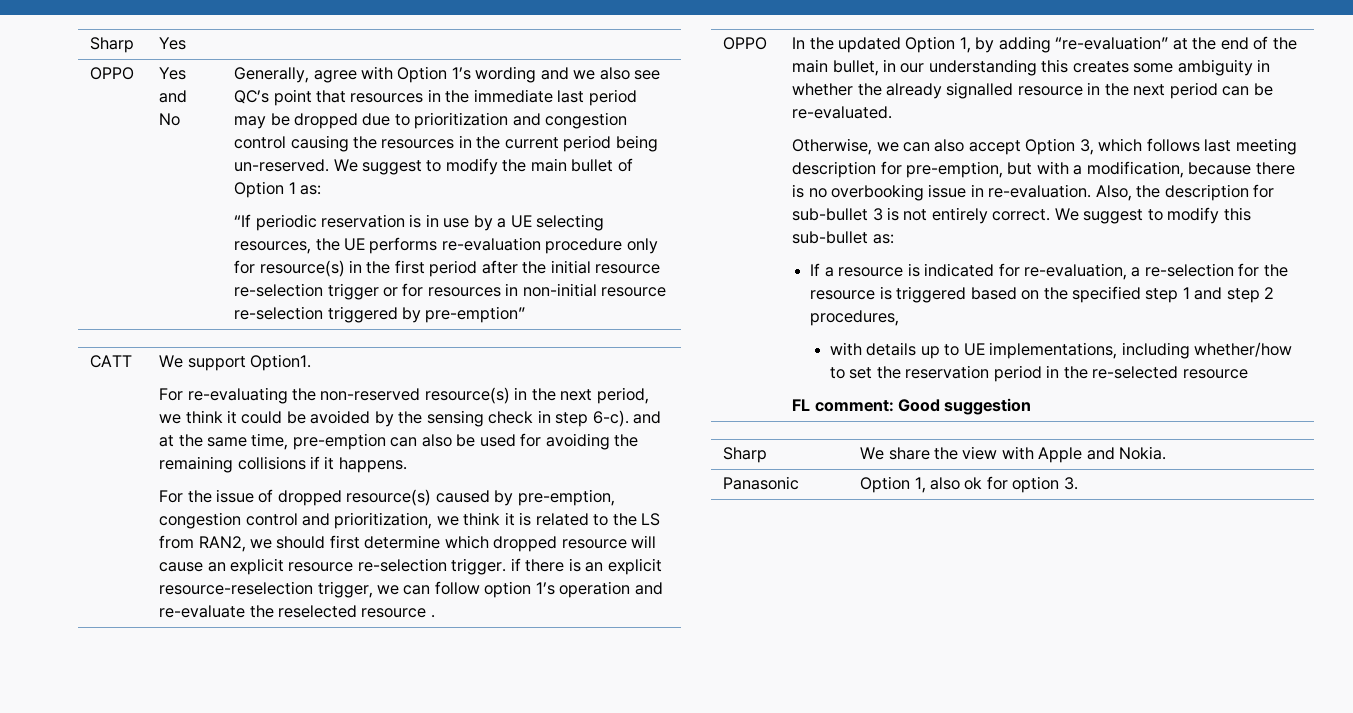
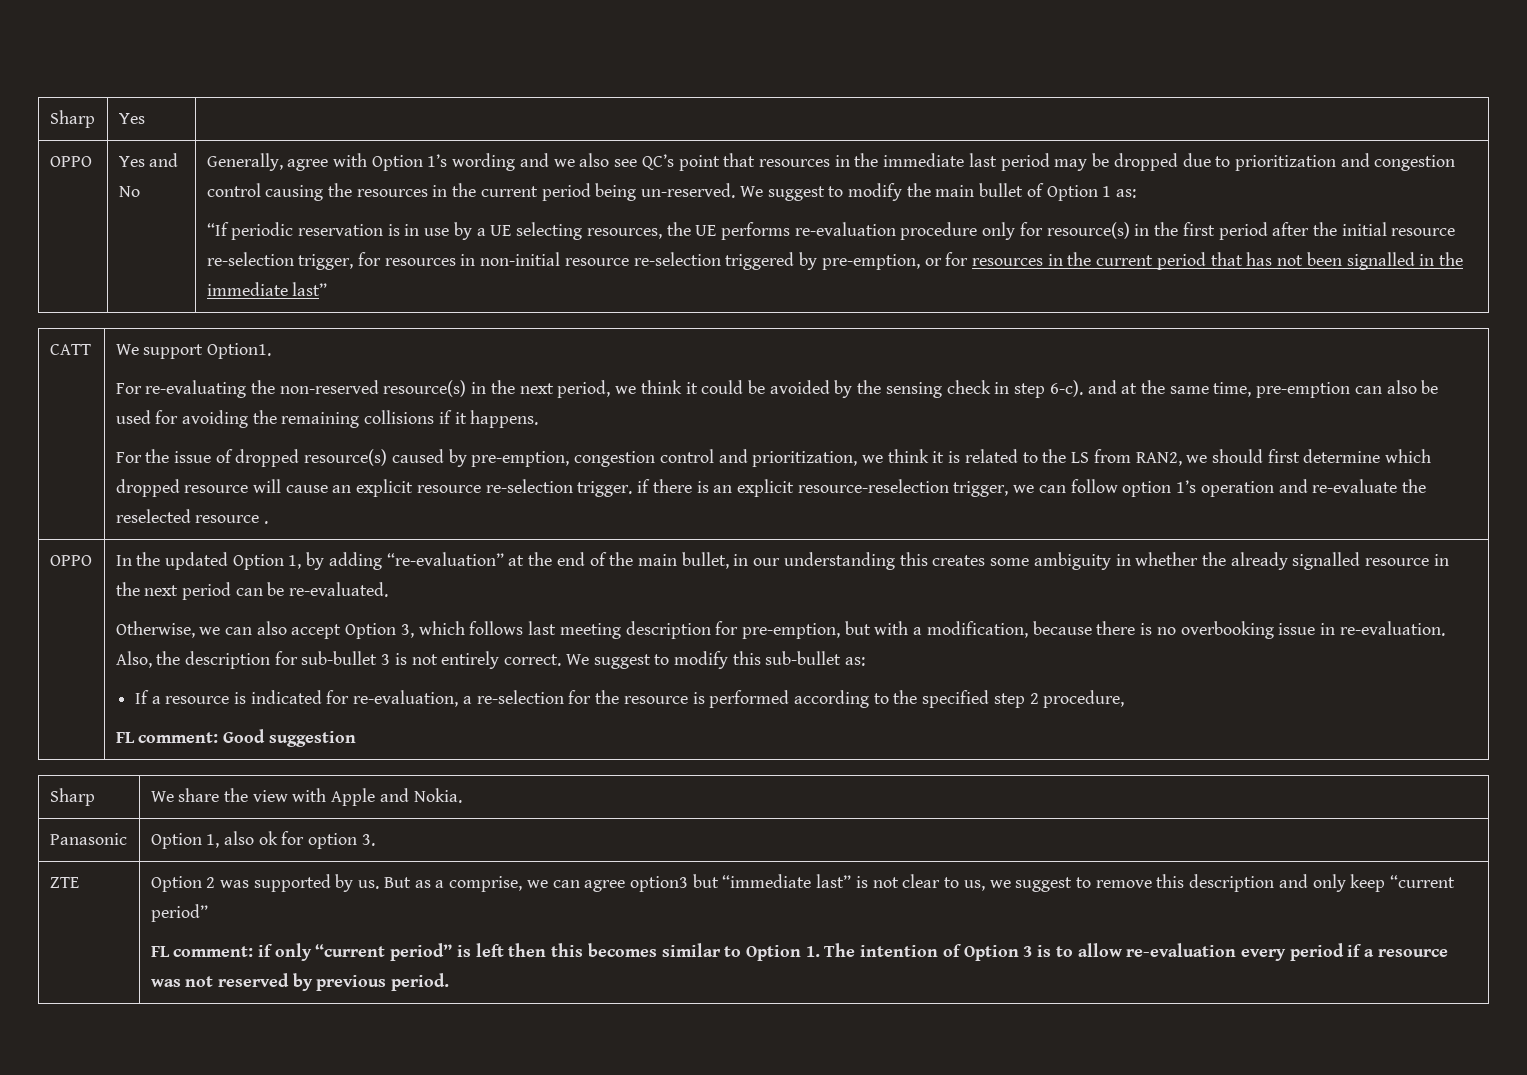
[327,283,398,300] trigger or -> [298,254,354,270] trigger,
[425,306,526,323] pre-emption” -> [821,252,1463,270] [206,282,328,296] pre-emption, or for resources in the current period that has not been signalled in the immediate last”
[896,286,1275,303] [810,310,900,326] [829,342,1293,359] [829,365,1248,382] triggered based on the specified step 1 and step 2 procedures, // with details up to UE implementations, including whether/how to set the reservation period in the re-selected resource -> [709,690,1125,708] performed according to the specified step 2 procedure,
(1078, 483) none -> [49,877,79,888] [150,874,1456,892] [150,904,208,922] [150,943,1448,961] [150,973,450,991] // ZTE | Option 2 was supported by us. But as a comprise, we can agree option3 but “immediate last” is not clear to us, we suggest to remove this description and only keep “current period” // FL comment: if only “current period” is left then this becomes similar to Option 1. The intention of Option 3 is to allow re-evaluation every period if a resource was not reserved by previous period.

